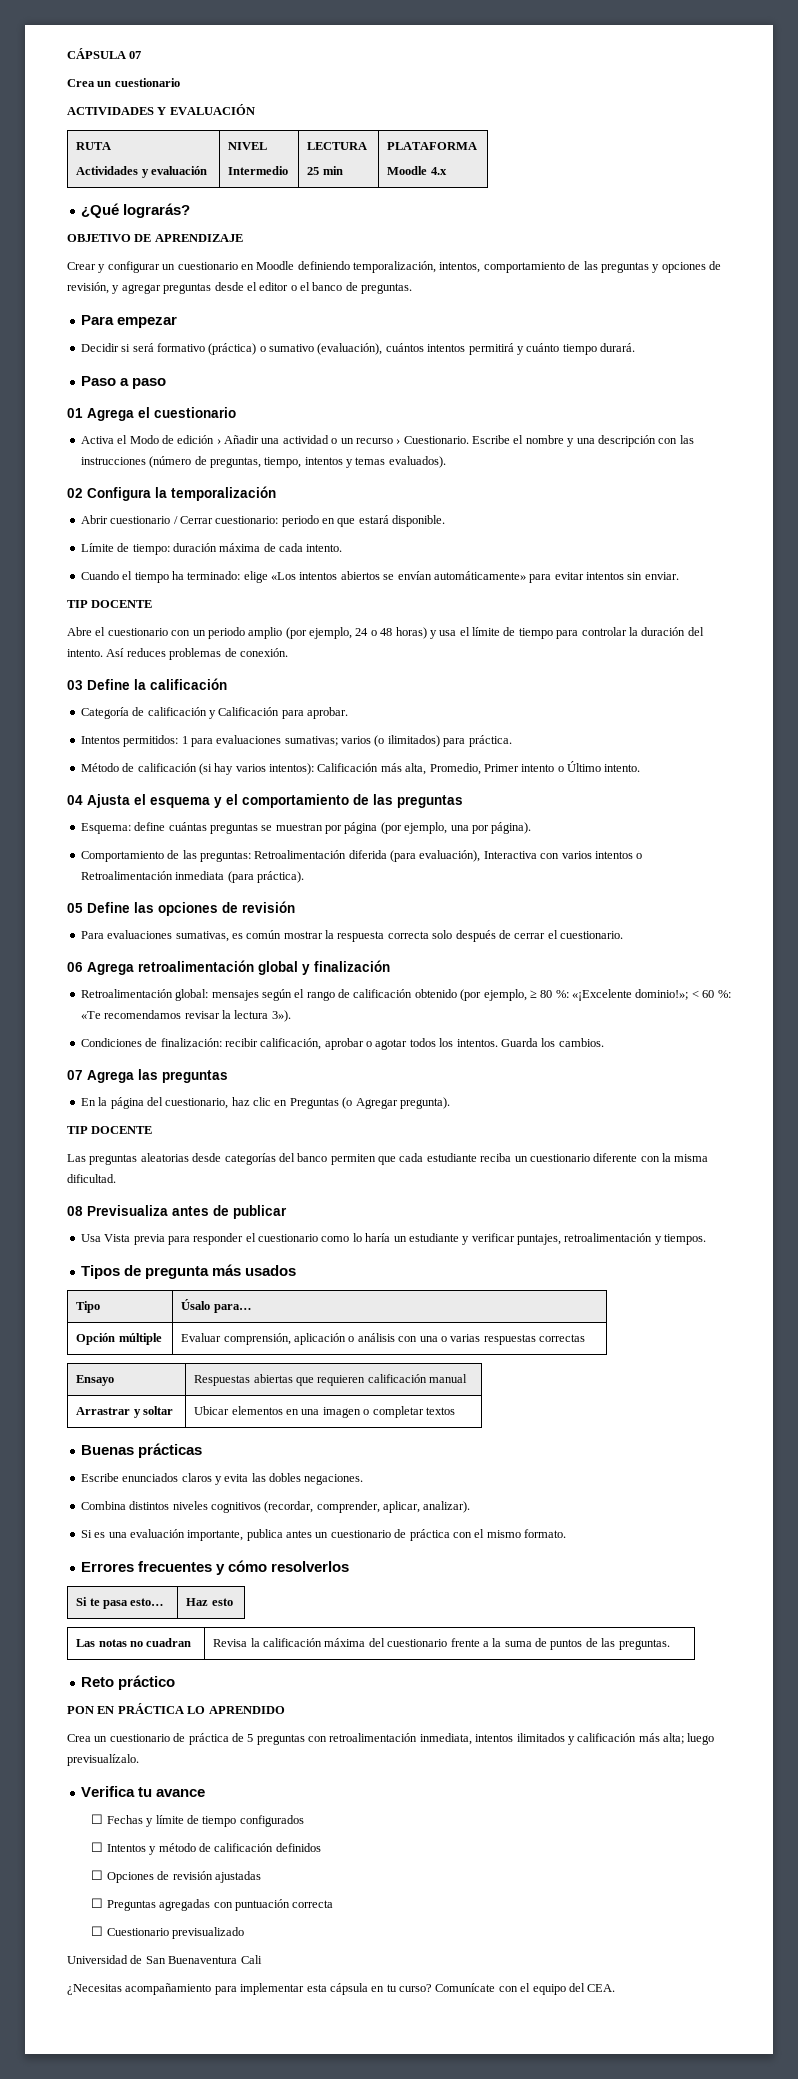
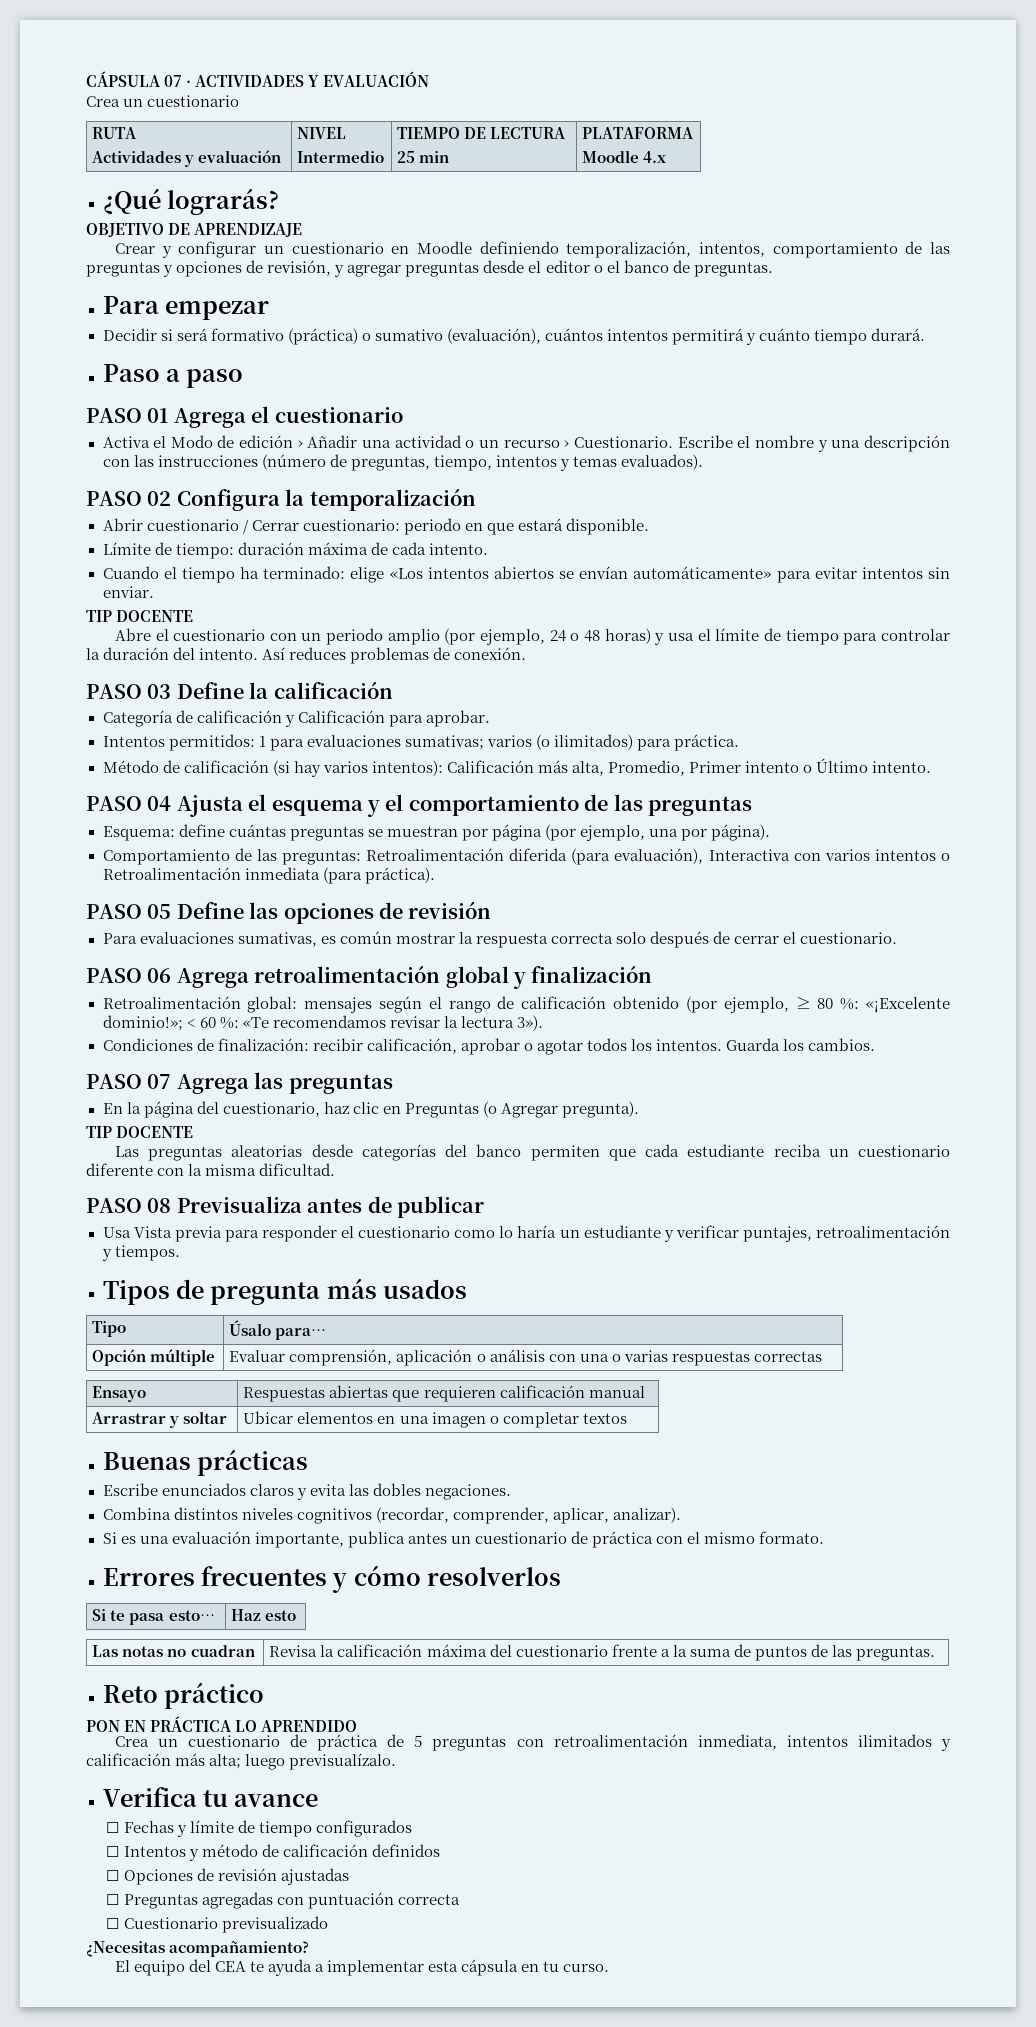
[67,78,180,87] [67,104,255,115] // Crea un cuestionario // ACTIVIDADES Y EVALUACIÓN -> [186,71,430,87] [86,95,240,107] · ACTIVIDADES Y EVALUACIÓN // Crea un cuestionario
(289, 170) none -> [397,127,487,139] TIEMPO DE
(166, 383) none -> [86,408,142,423] PASO
(446, 462) none -> [86,491,142,506] PASO
(288, 652) none -> [86,684,142,699] PASO
(641, 768) none -> [86,796,142,811] PASO
(304, 877) none -> [86,904,142,919] PASO
(623, 935) none -> [86,968,142,983] PASO
(604, 1042) none -> [86,1074,142,1089] PASO
(116, 1178) none -> [86,1198,142,1213] PASO
[67,1955,262,1964] [67,1983,237,1995] Universidad de San Buenaventura Cali // ¿Necesitas acompañamiento para -> [86,1941,310,1957] [114,1959,325,1976] ¿Necesitas acompañamiento? // El equipo del CEA te ayuda a
[399,1983,616,1995] curso? Comunícate con el equipo del CEA. -> [563,1964,610,1972] curso.

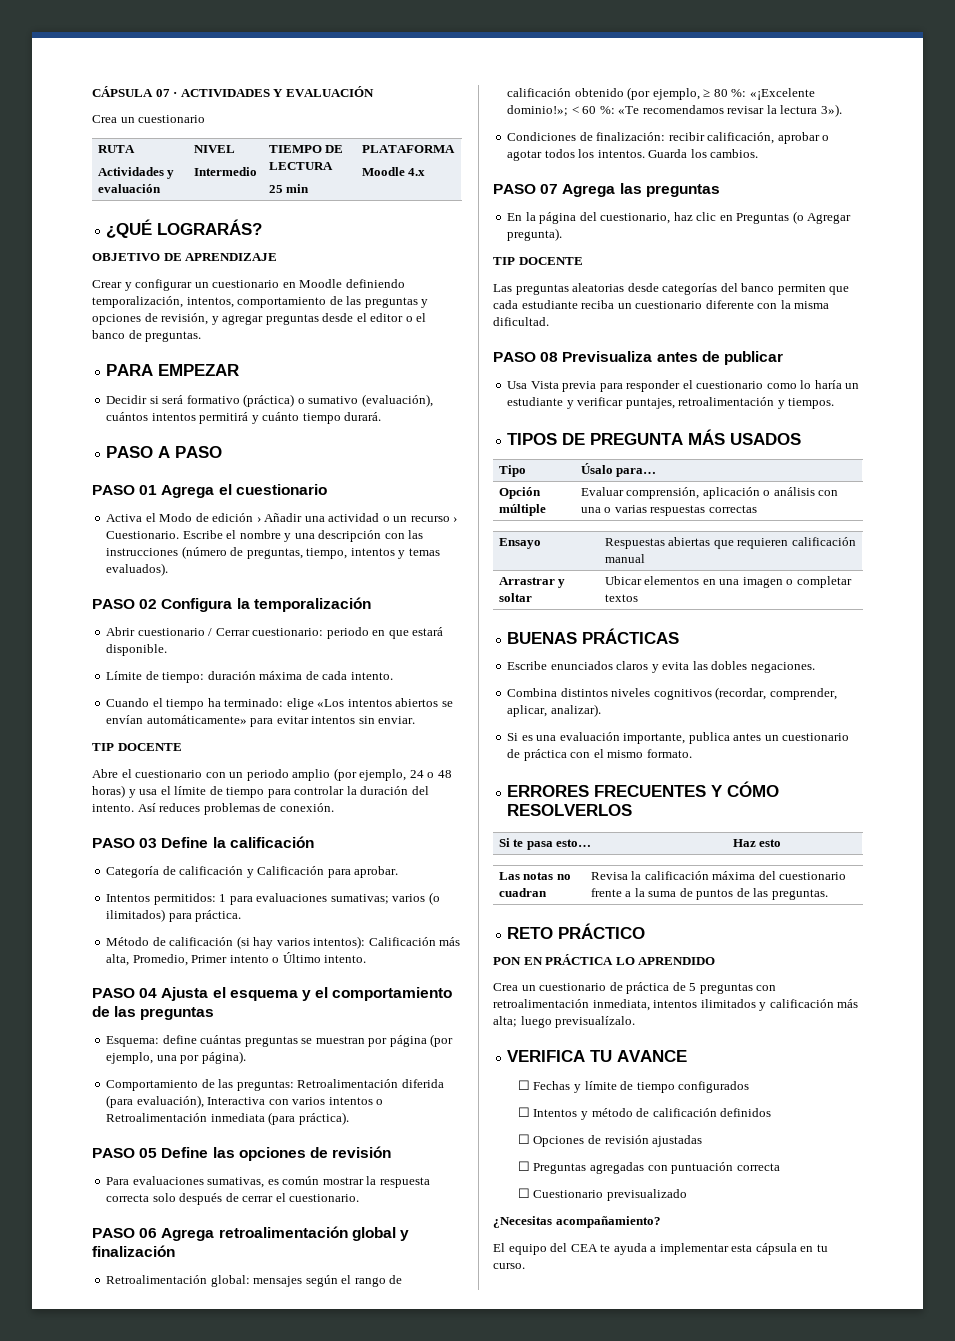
[102,188,279,215] ¿Qué lograrás? -> [106,219,263,238] ¿QUÉ LOGRARÁS?
[102,296,269,320] Para empezar -> [106,364,240,376] PARA EMPEZAR
[102,364,244,388] Paso a paso -> [106,446,223,458] PASO A PASO
[102,1278,467,1305] Tipos de pregunta más usados -> [507,429,802,445] TIPOS DE PREGUNTA MÁS USADOS
[102,1449,308,1476] Buenas prácticas -> [507,628,680,644] BUENAS PRÁCTICAS
[102,1565,561,1593] Errores frecuentes y cómo resolverlos -> [507,781,780,797] [507,804,633,816] ERRORES FRECUENTES Y CÓMO RESOLVERLOS
[102,1682,264,1709] Reto práctico -> [507,923,646,939] RETO PRÁCTICO
[102,1787,319,1807] Verifica tu avance -> [507,1050,688,1062] VERIFICA TU AVANCE

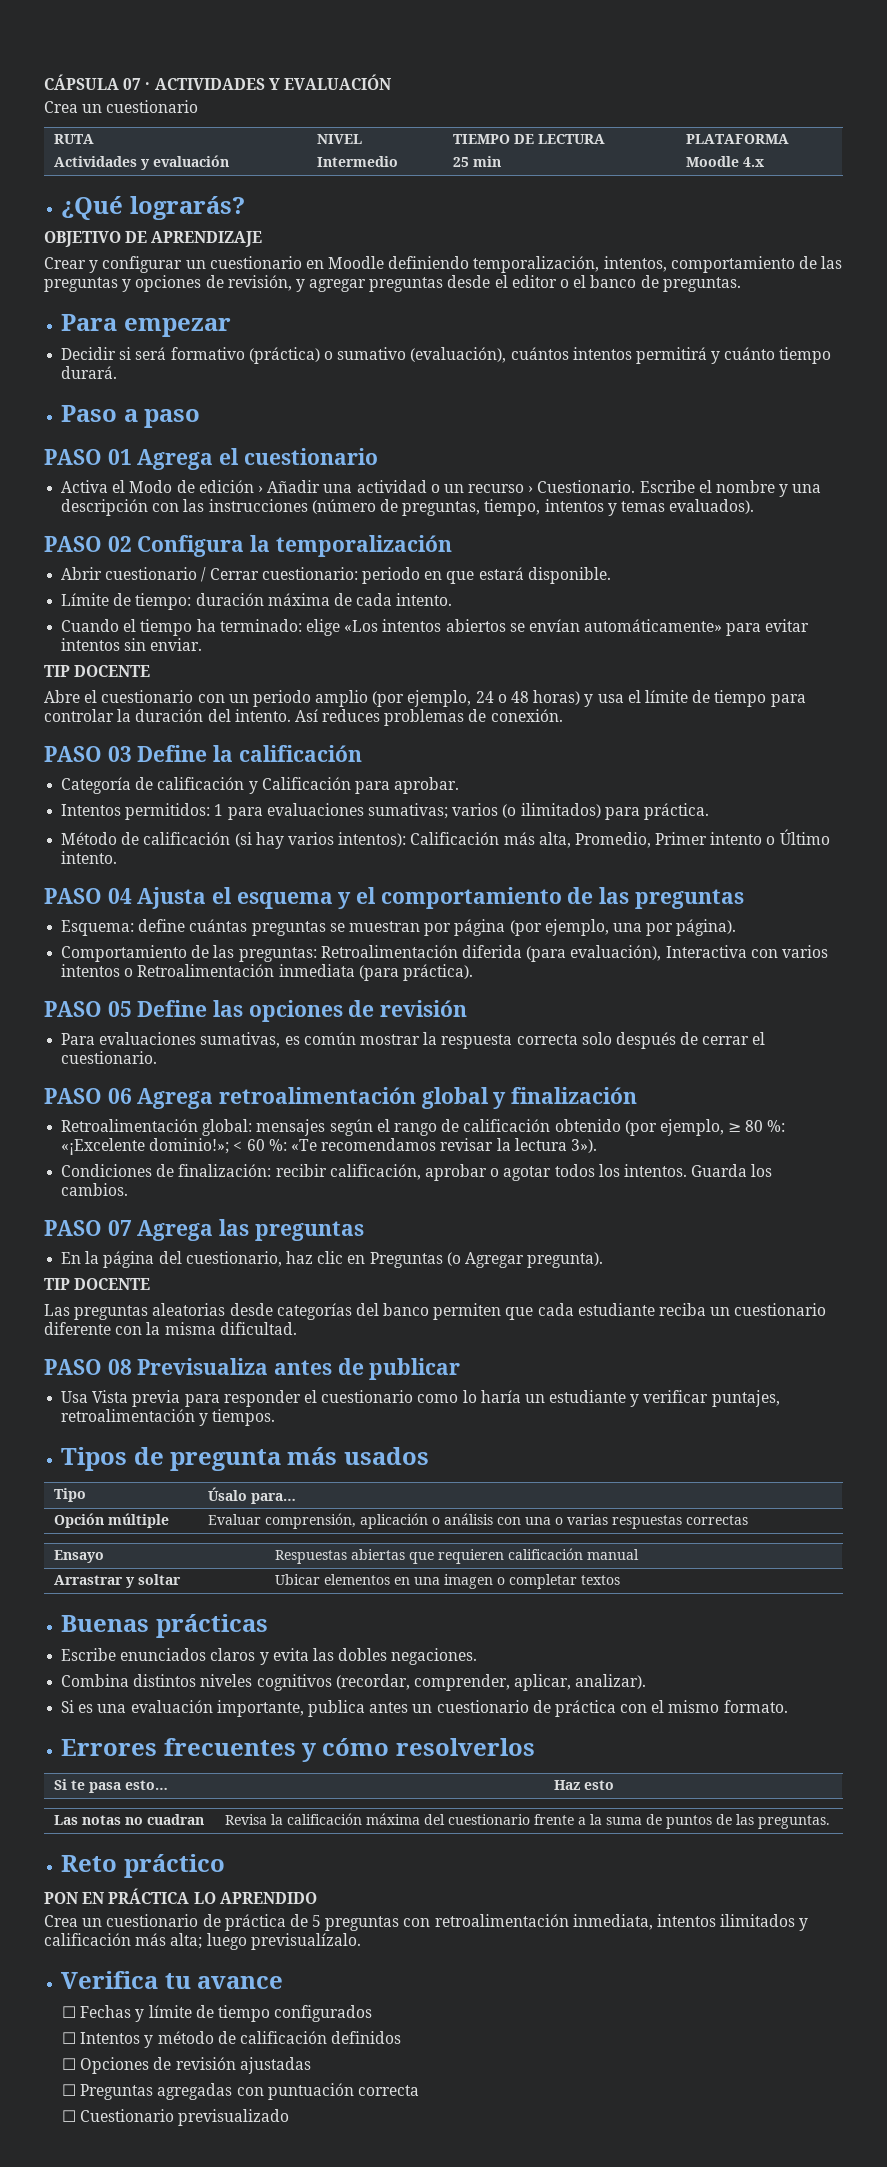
[106,219,263,238] ¿QUÉ LOGRARÁS? -> [61,196,245,220] ¿Qué lograrás?
[106,364,240,376] PARA EMPEZAR -> [61,314,231,337] Para empezar
[106,446,223,458] PASO A PASO -> [61,405,201,428] Paso a paso
[507,429,802,445] TIPOS DE PREGUNTA MÁS USADOS -> [61,1447,429,1471] Tipos de pregunta más usados
[507,628,680,644] BUENAS PRÁCTICAS -> [61,1614,268,1638] Buenas prácticas
[507,781,780,797] [507,804,633,816] ERRORES FRECUENTES Y CÓMO RESOLVERLOS -> [61,1738,535,1762] Errores frecuentes y cómo resolverlos
[507,923,646,939] RETO PRÁCTICO -> [61,1854,225,1878] Reto práctico
[507,1050,688,1062] VERIFICA TU AVANCE -> [61,1971,284,1989] Verifica tu avance
[493,1216,661,1228] [493,1243,828,1255] [493,1263,525,1269] // ¿Necesitas acompañamiento? // El equipo del CEA te ayuda a implementar esta cápsula en tu curso. -> (290, 2117) none

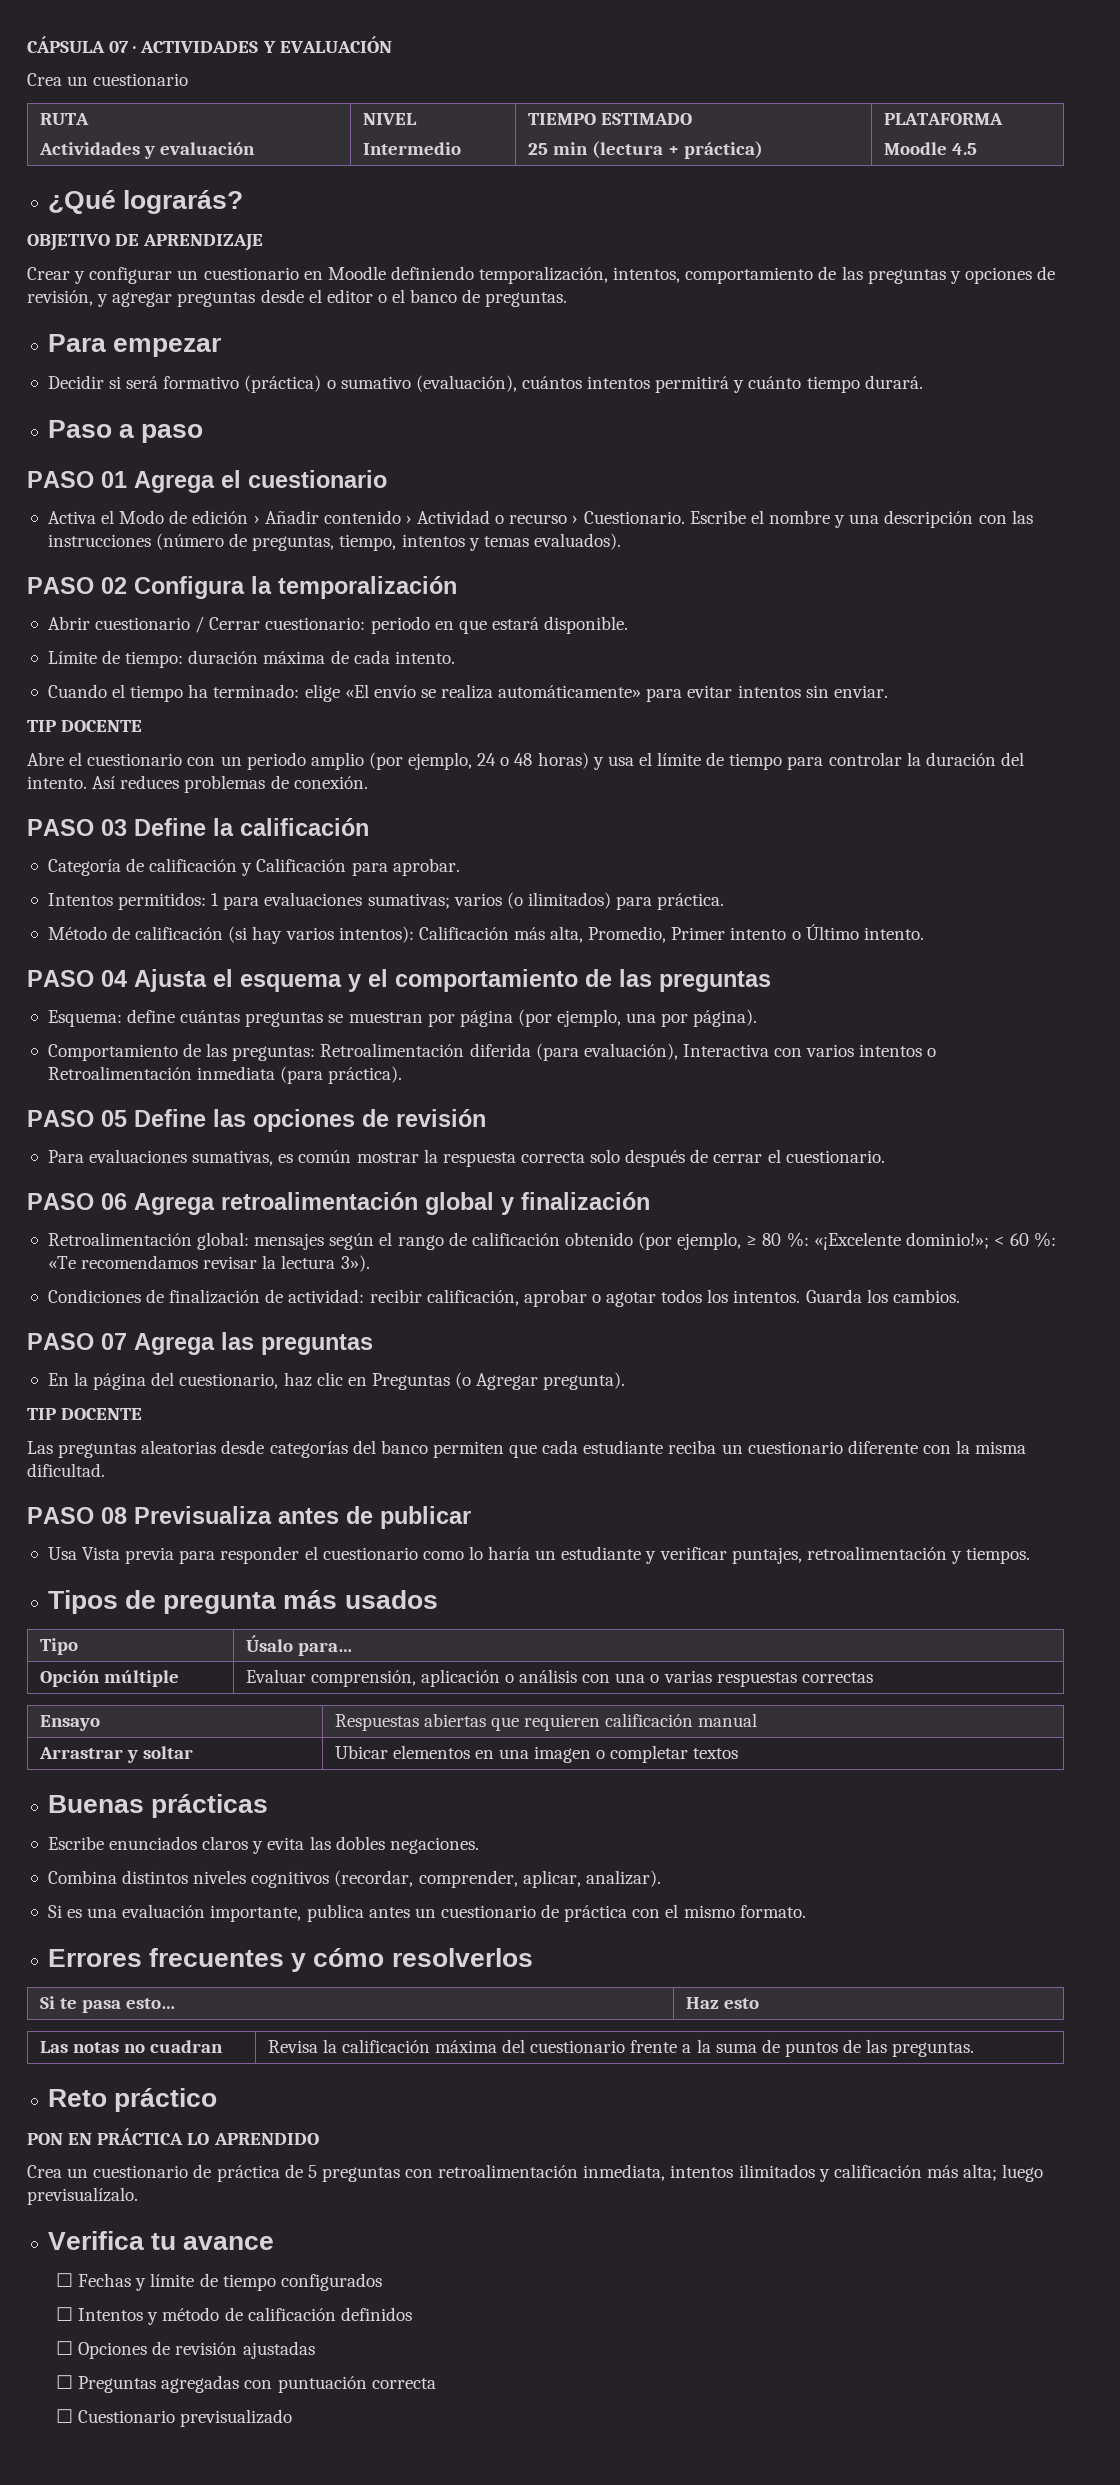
[514,134,606,144] DE LECTURA -> [600,113,692,125] ESTIMADO
(502, 161) none -> [591,141,764,159] (lectura + práctica)
[743,157,765,167] 4.x -> [951,143,977,155] 4.5
[323,480,464,493] una actividad o un -> [323,510,505,524] contenido › Actividad o
[344,619,580,632] «Los intentos abiertos se envían -> [344,684,494,699] «El envío se realiza
[178,1164,272,1177] finalización: -> [169,1289,365,1304] finalización de actividad:

